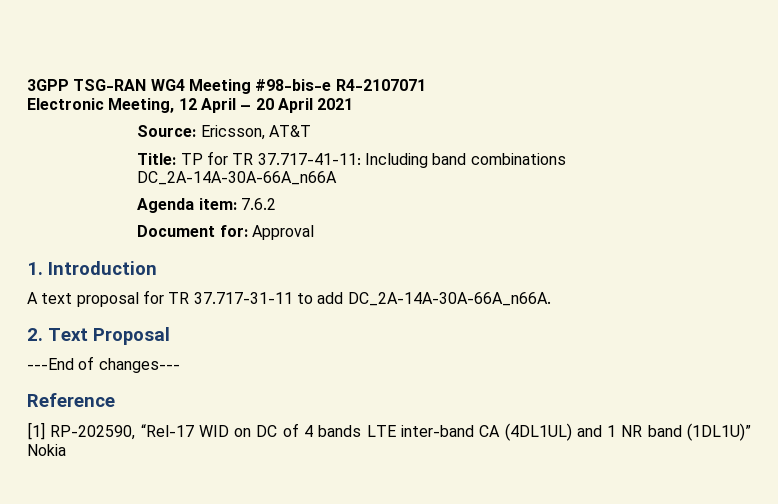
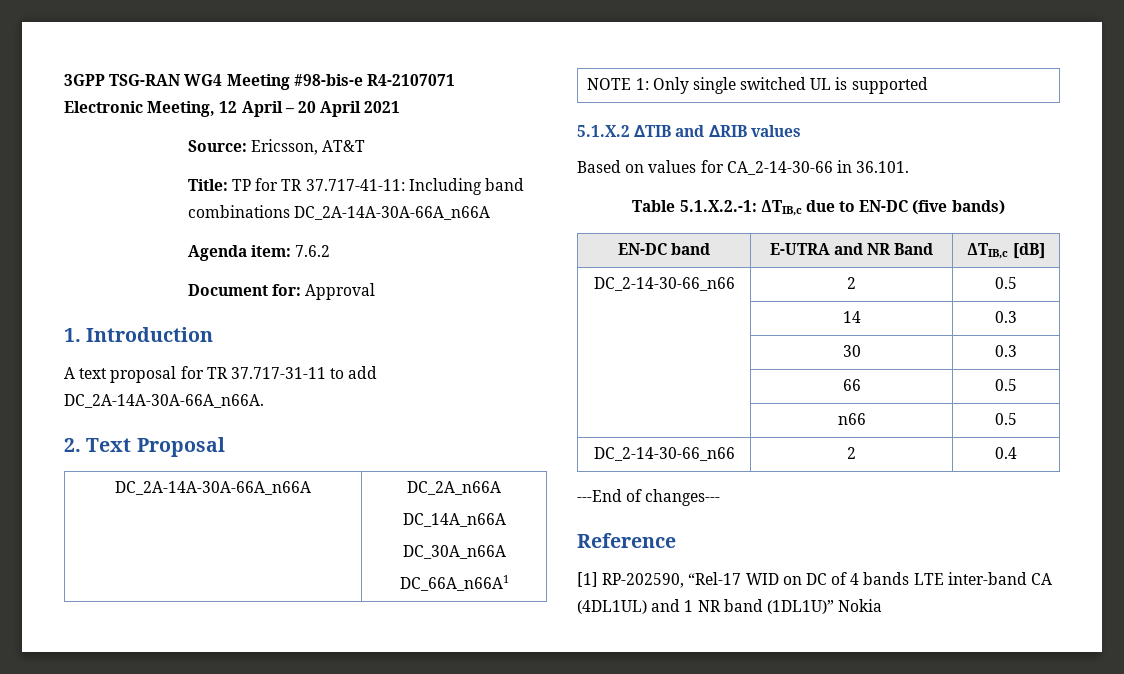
(170, 336) none -> [114,481,311,495] [407,481,501,495] [402,513,506,527] [402,545,506,559] [399,575,509,591] [587,77,928,94] [577,125,801,137] [577,160,910,175] [632,200,1005,216] [617,243,711,255] [769,243,934,255] [967,243,1045,259] [593,277,735,291] [847,277,856,289] [995,277,1017,289] [842,311,861,323] [995,311,1017,323] [842,345,861,357] [995,345,1017,357] [842,379,861,391] [995,379,1017,391] [837,413,866,425] [995,413,1017,425] [593,447,735,461] [847,447,856,459] [995,447,1017,459] // DC_2A-14A-30A-66A_n66A | DC_2A_n66A // DC_14A_n66A // DC_30A_n66A // DC_66A_n66A1 // NOTE 1: Only single switched UL is supported // 5.1.X.2 ∆TIB and ∆RIB values // Based on values for CA_2-14-30-66 in 36.101. // Table 5.1.X.2.-1: ΔTIB,c due to EN-DC (five bands) // EN-DC band | E-UTRA and NR Band | ΔTIB,c [dB] // DC_2-14-30-66_n66 | 2 | 0.5 // | 14 | 0.3 // | 30 | 0.3 // | 66 | 0.5 // | n66 | 0.5 // DC_2-14-30-66_n66 | 2 | 0.4

